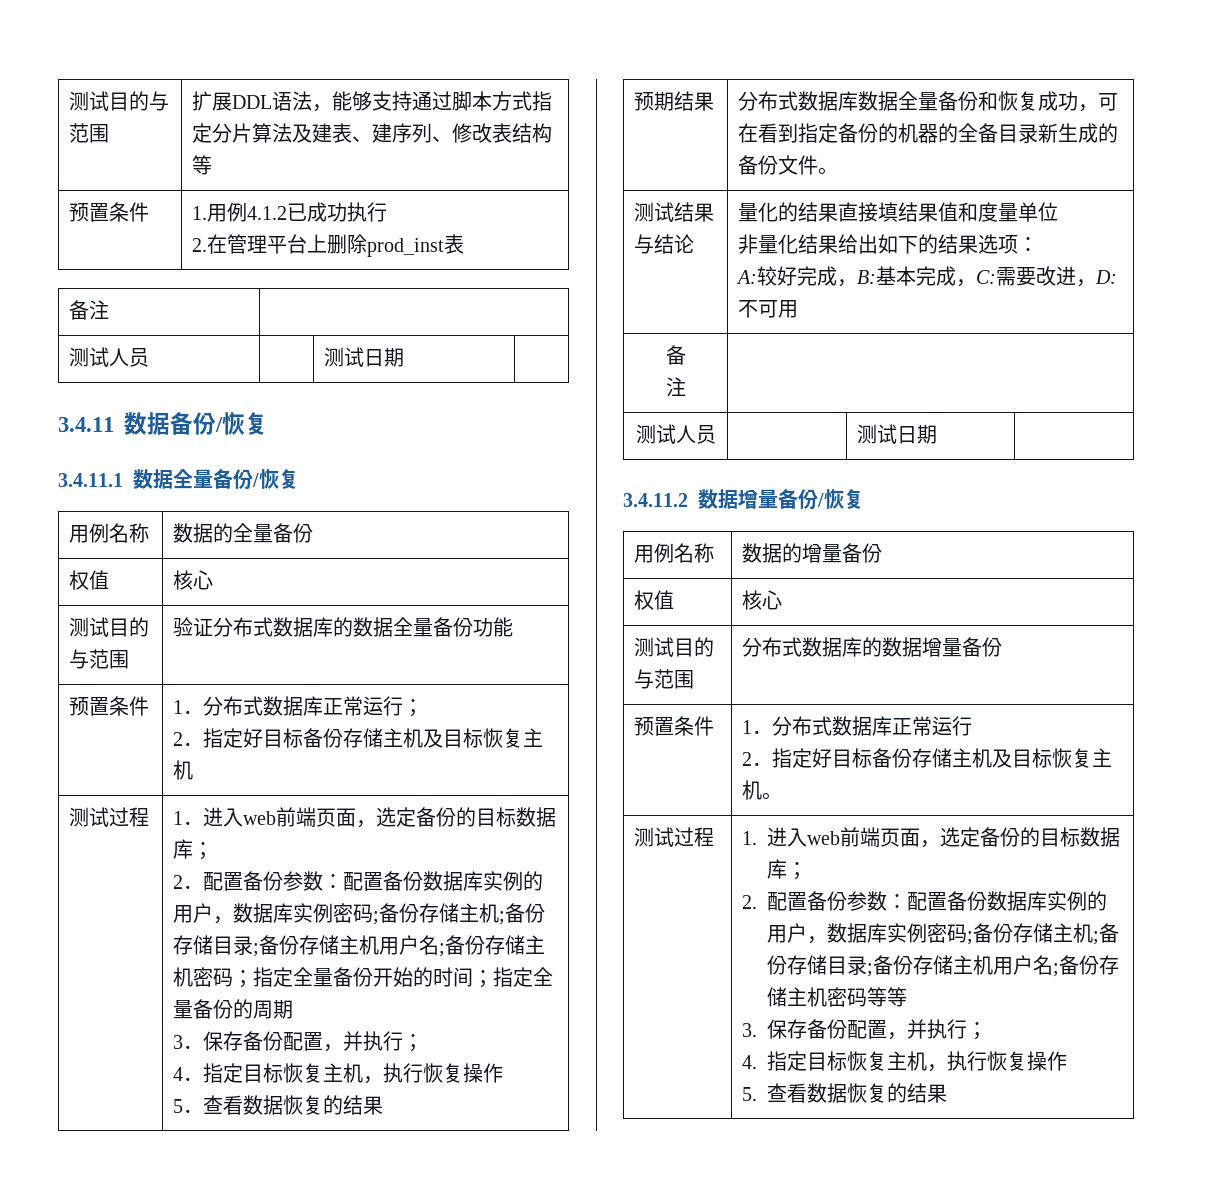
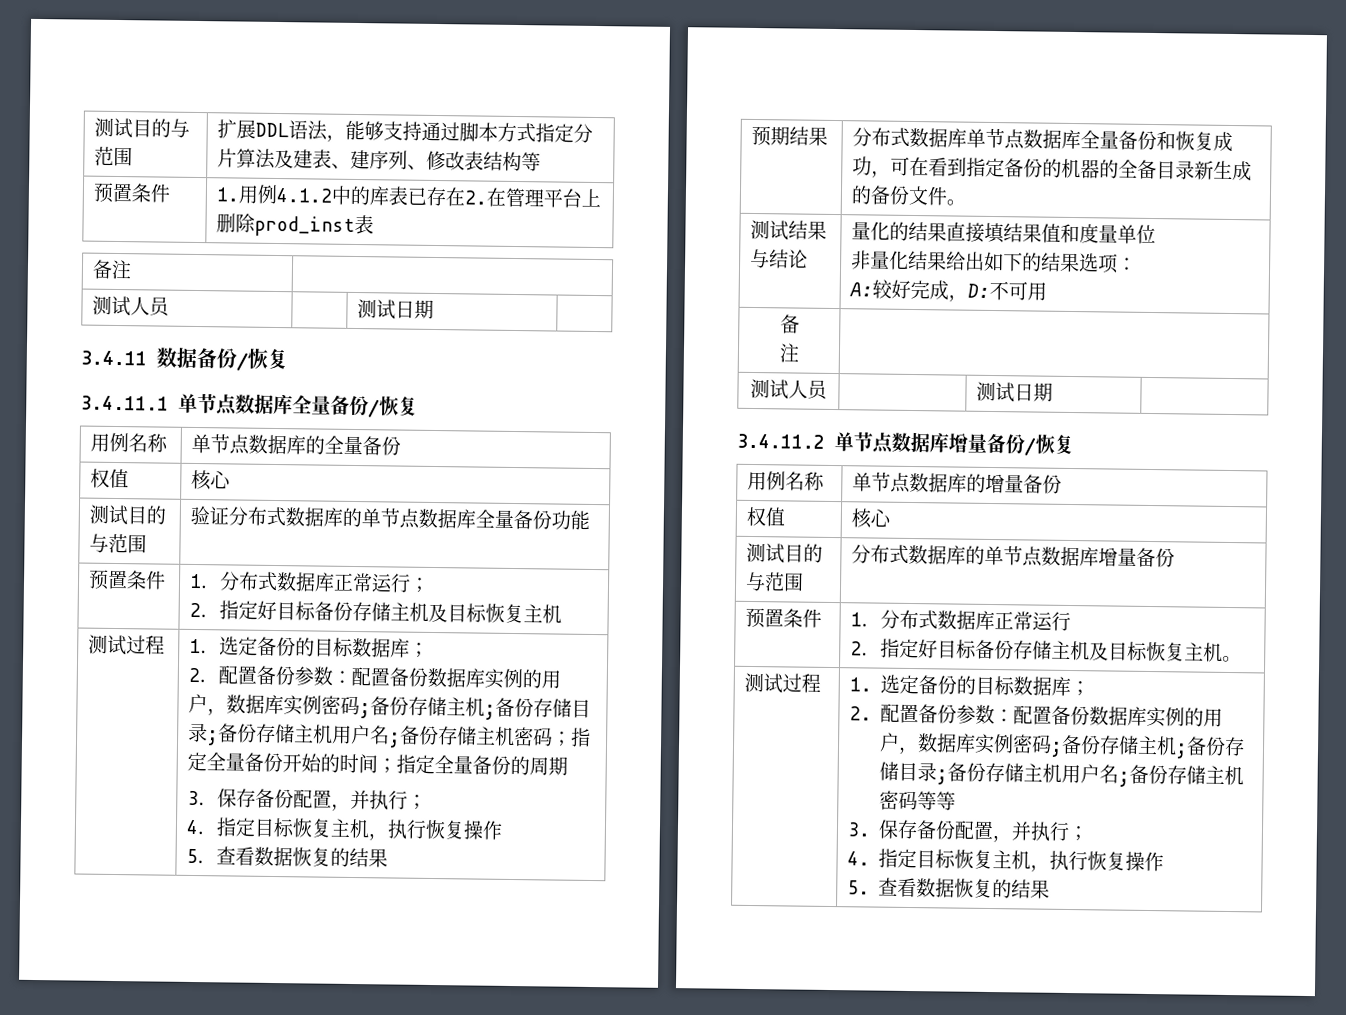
[287,202,388,222] 已成功执行 // -> [330,185,466,207] 中的库表已存在
[133,469,173,489] 数据 -> [177,393,293,416] 单节点数据库
[173,523,214,543] 数据 -> [190,433,306,455] 单节点数据库
[353,617,394,637] 数据 -> [360,507,476,529] 单节点数据库
[203,807,377,828] 进入web前端页面， -> (220, 652) none
[858,91,899,111] 数据 -> [965,127,1081,150] 单节点数据库
[857,266,1097,287] B:基本完成，C:需要改进， -> (968, 298) none
[698,489,738,509] 数据 -> [833,431,949,454] 单节点数据库
[742,543,783,563] 数据 -> [851,471,967,493] 单节点数据库
[882,637,923,657] 数据 -> [983,545,1099,567] 单节点数据库
[767,827,941,848] 进入web前端页面， -> (872, 684) none

